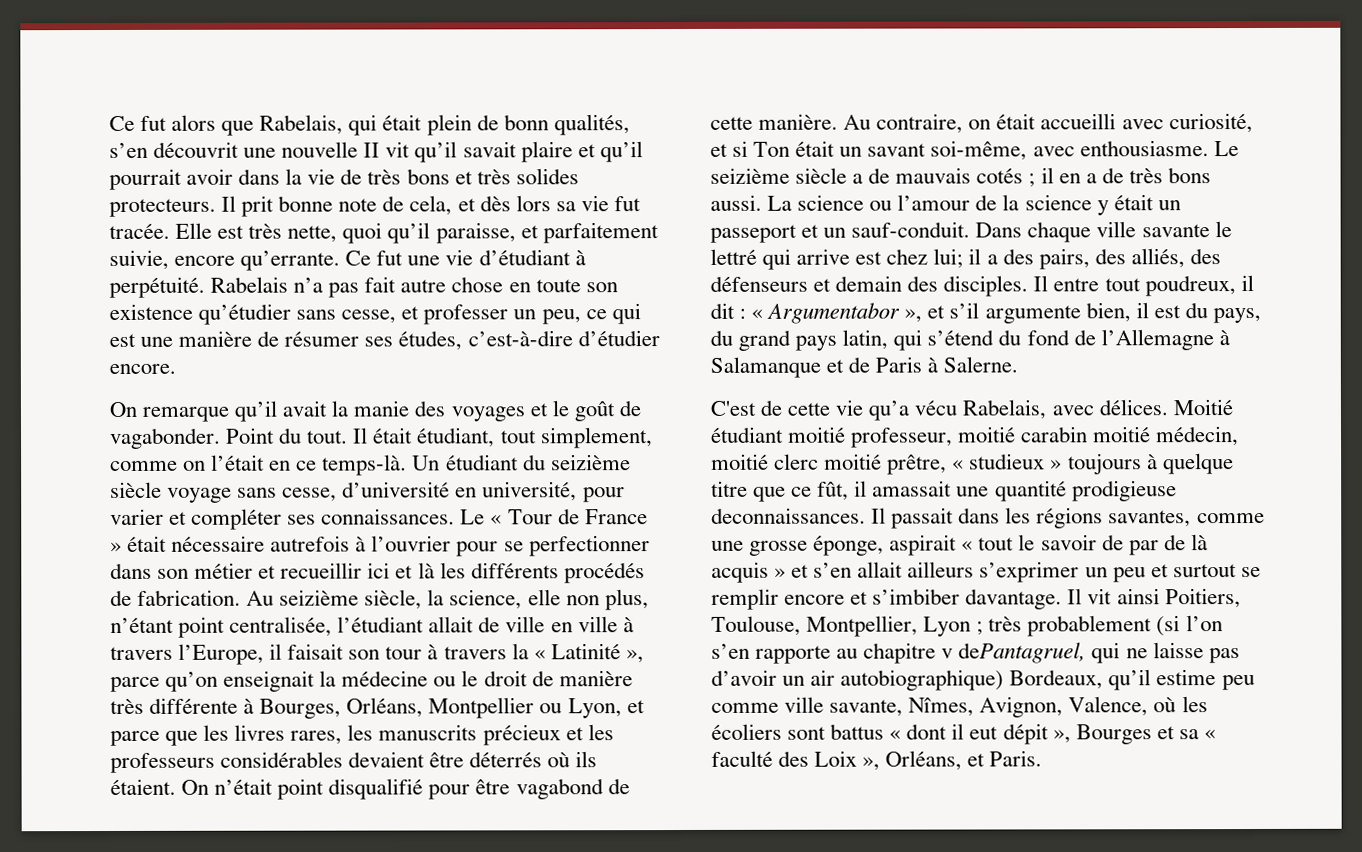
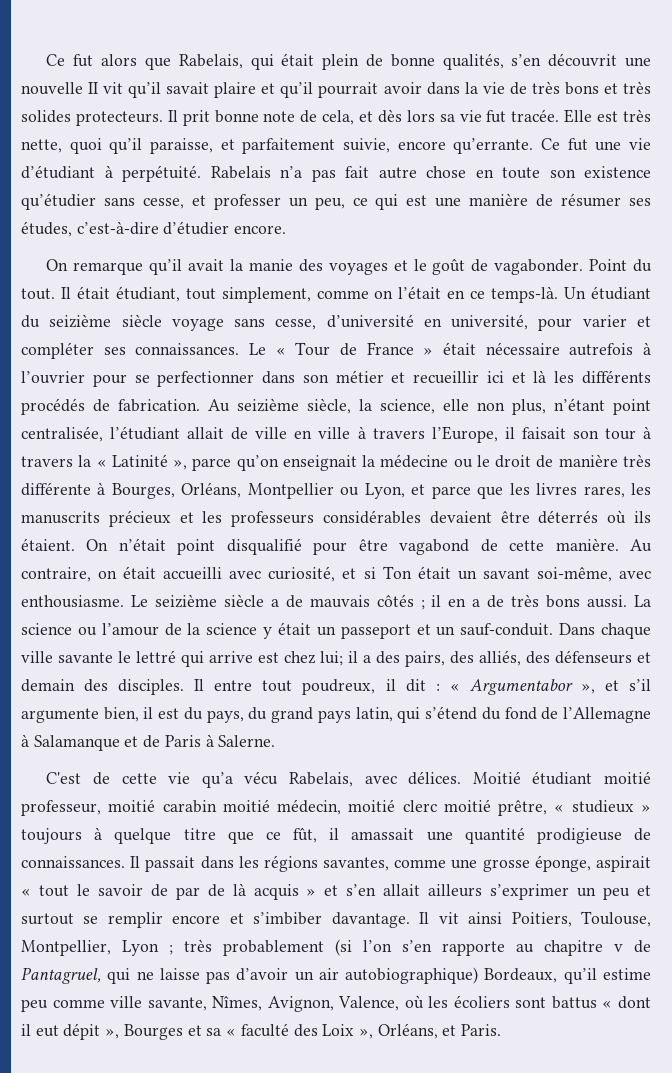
[503,114,549,131] bonn -> [390,54,435,67] bonne
[976,168,1024,184] cotés -> [376,594,414,607] côtés
[711,507,866,524] deconnaissances. -> [634,828,651,841] [21,856,125,868] de connaissances.
[958,642,1087,664] dePantagruel, -> [634,940,651,953] [21,967,101,984] de Pantagruel,

